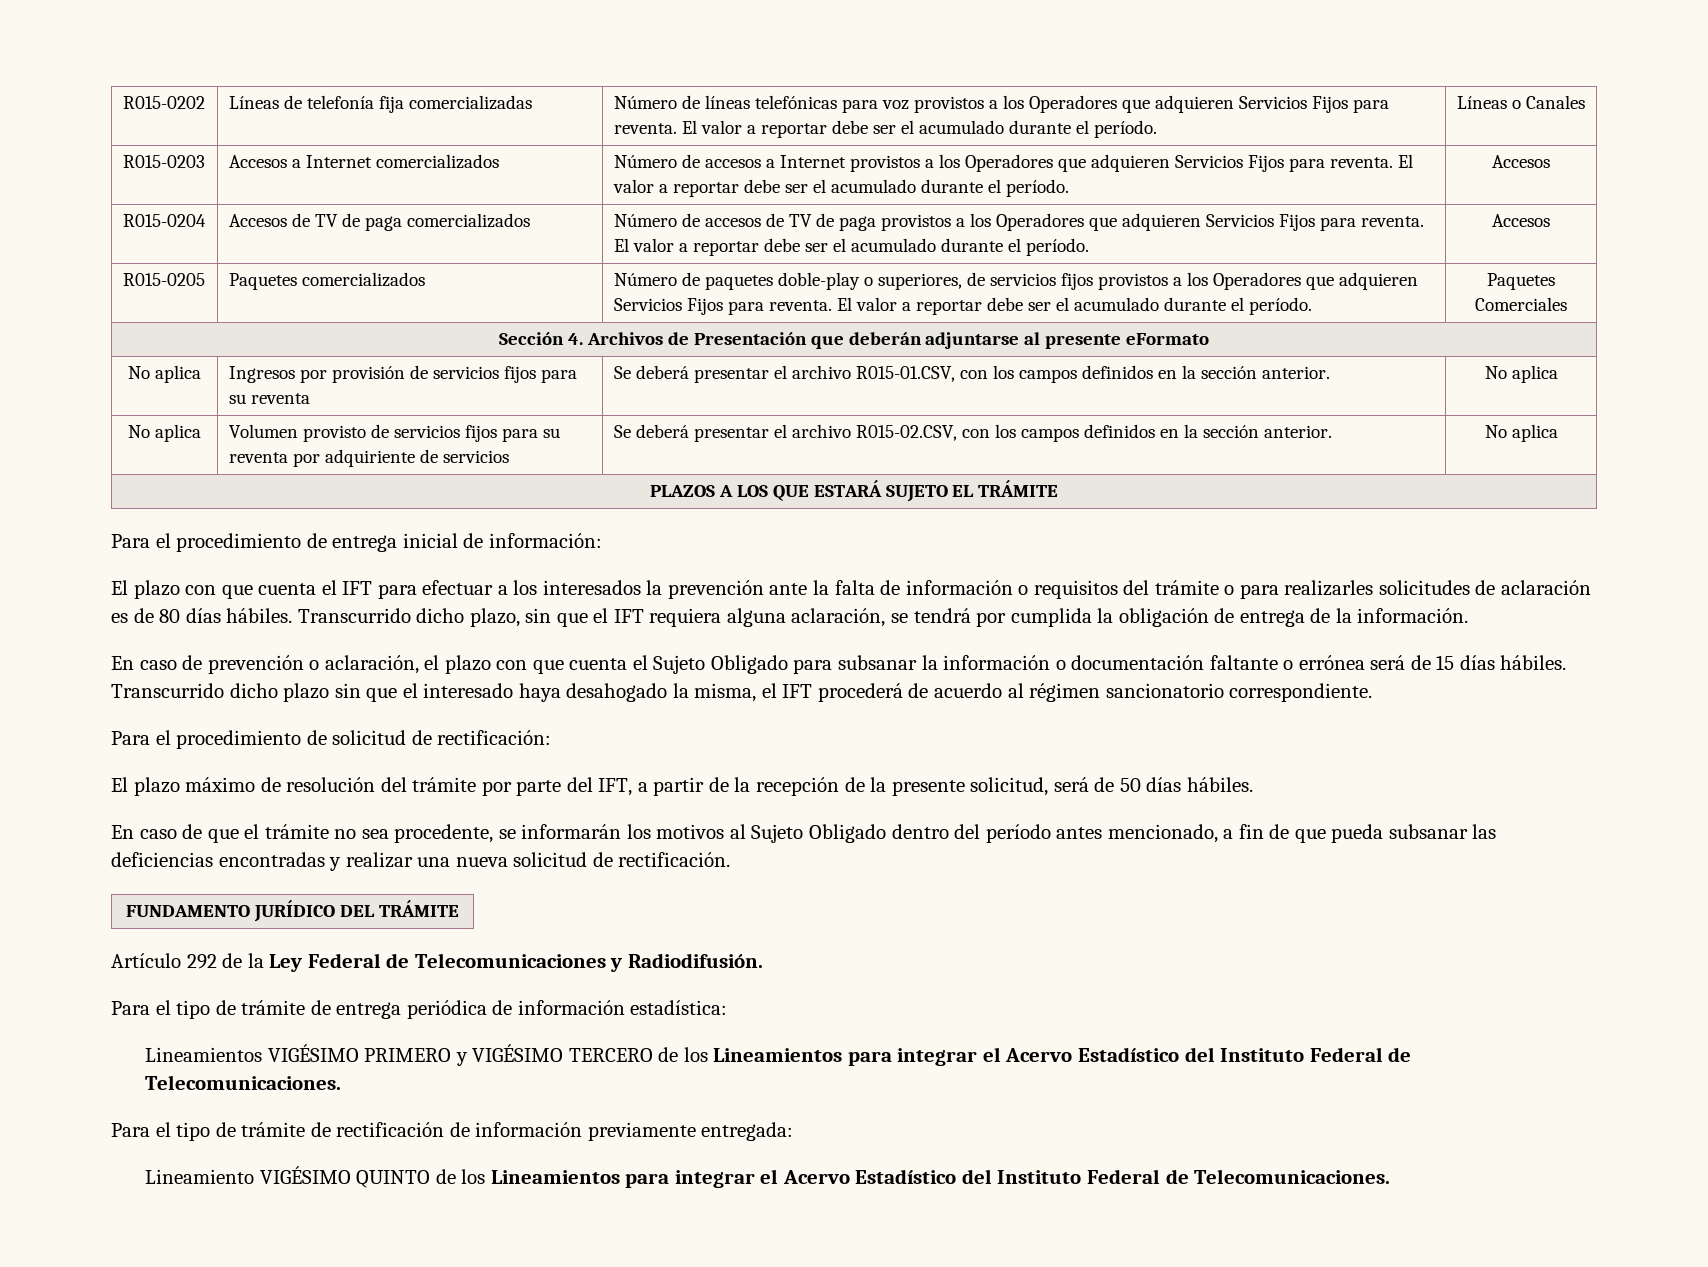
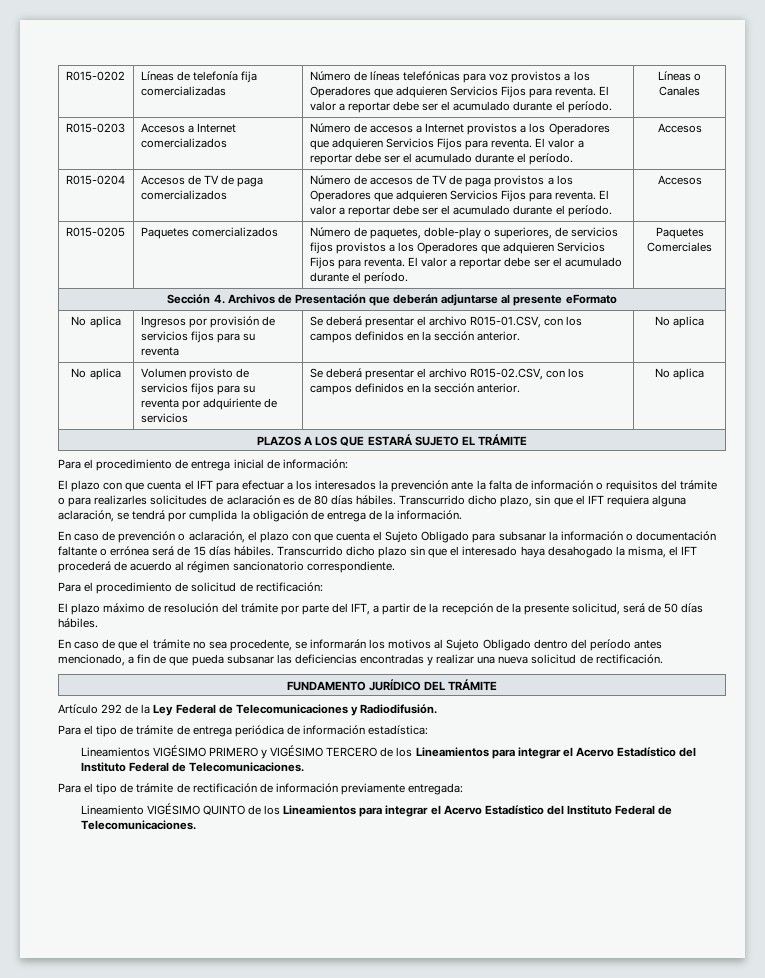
[704,275,773,290] paquetes -> [369,228,421,239] paquetes,

